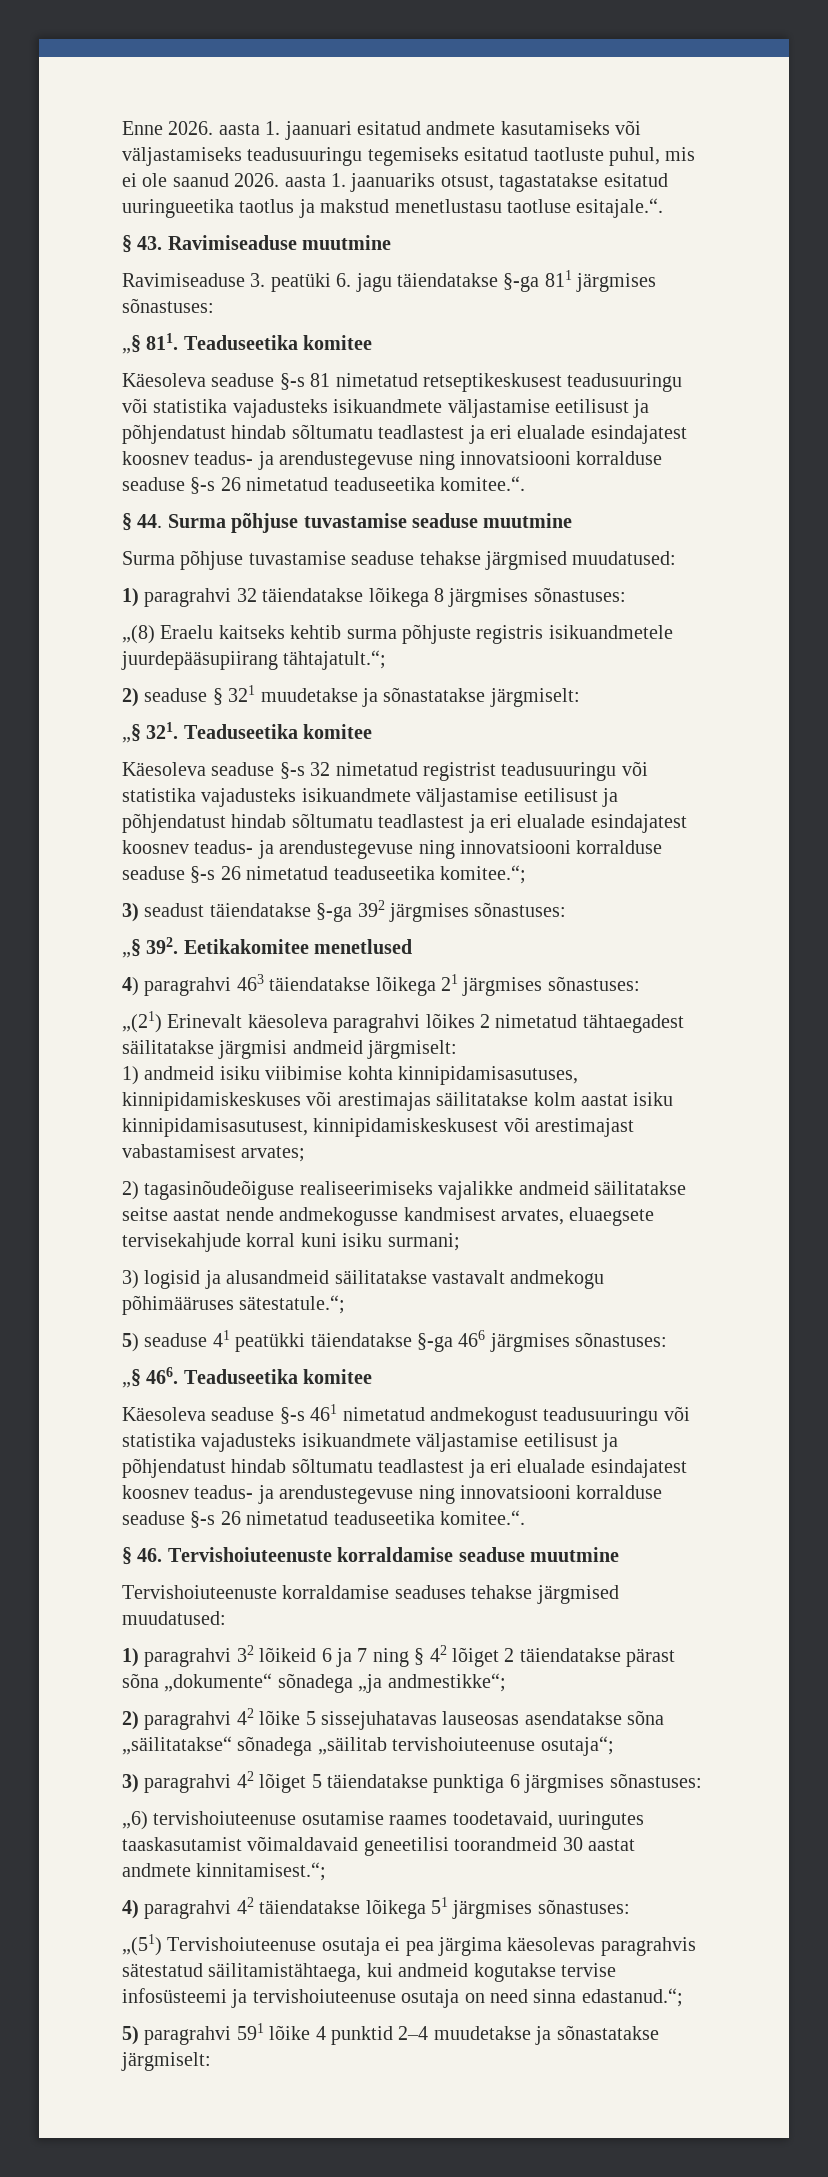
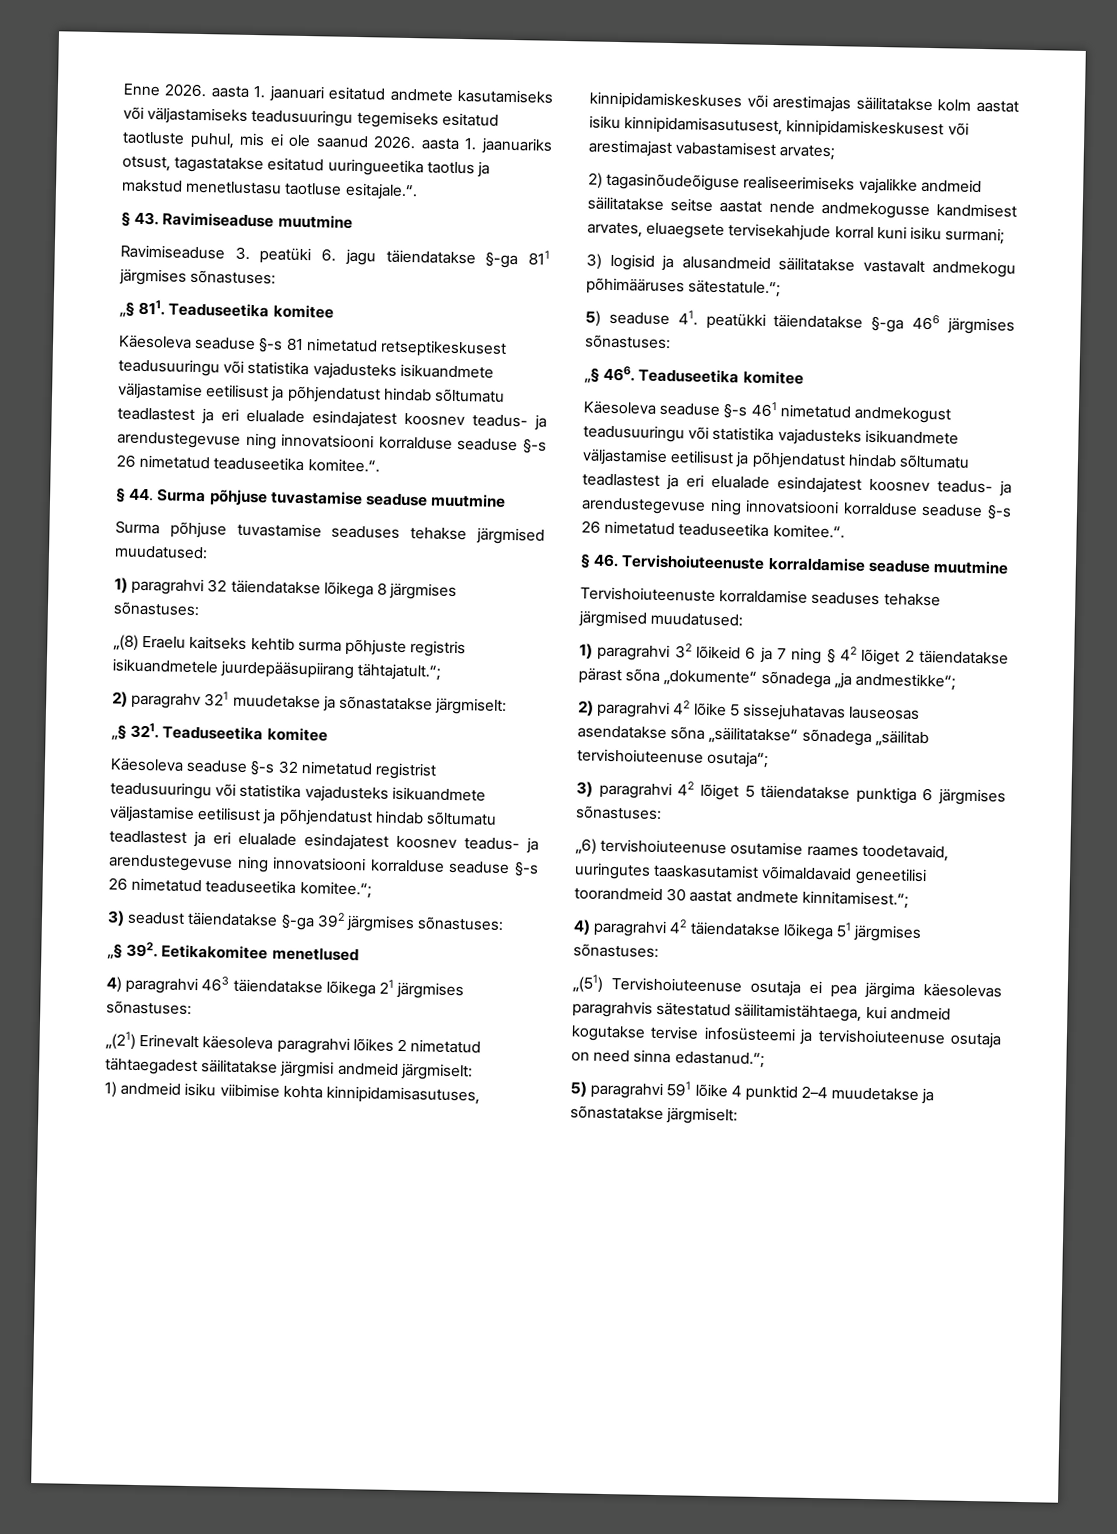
[351,551,415,565] seaduse -> [331,525,401,539] seaduses
[144,688,223,705] seaduse § -> [131,692,202,710] paragrahv
[212,1330,230,1347] 41 -> [677,310,698,326] 41.

